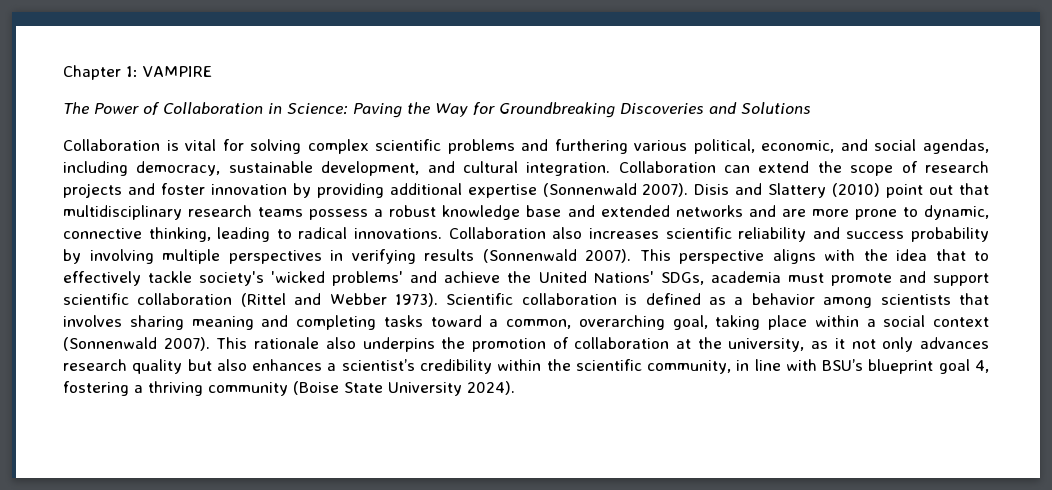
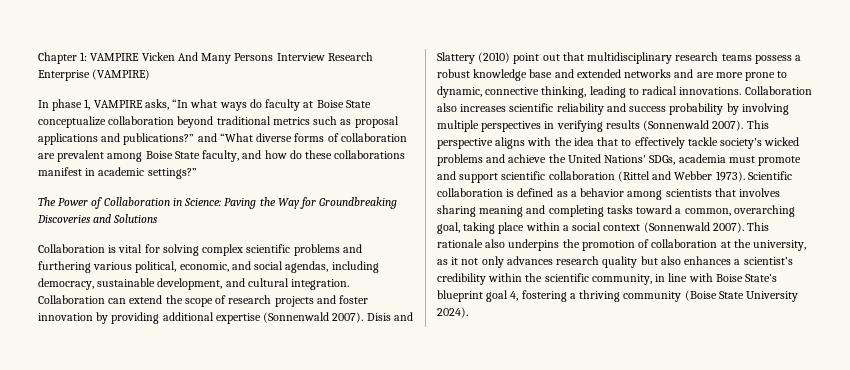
(212, 71) none -> [141,52,373,64] [38,69,151,81] [38,99,371,111] [38,116,399,128] [38,133,407,145] [38,150,406,162] [38,167,197,179] Vicken And Many Persons Interview Research Enterprise (VAMPIRE) // In phase 1, VAMPIRE asks, “In what ways do faculty at Boise State conceptualize collaboration beyond traditional metrics such as proposal applications and publications?” and “What diverse forms of collaboration are prevalent among Boise State faculty, and how do these collaborations manifest in academic settings?”
[271,271,404,286] 'wicked problems' -> [764,137,800,146] [437,154,483,166] wicked problems
[822,359,864,371] BSU’s -> [715,274,778,282] Boise State’s

